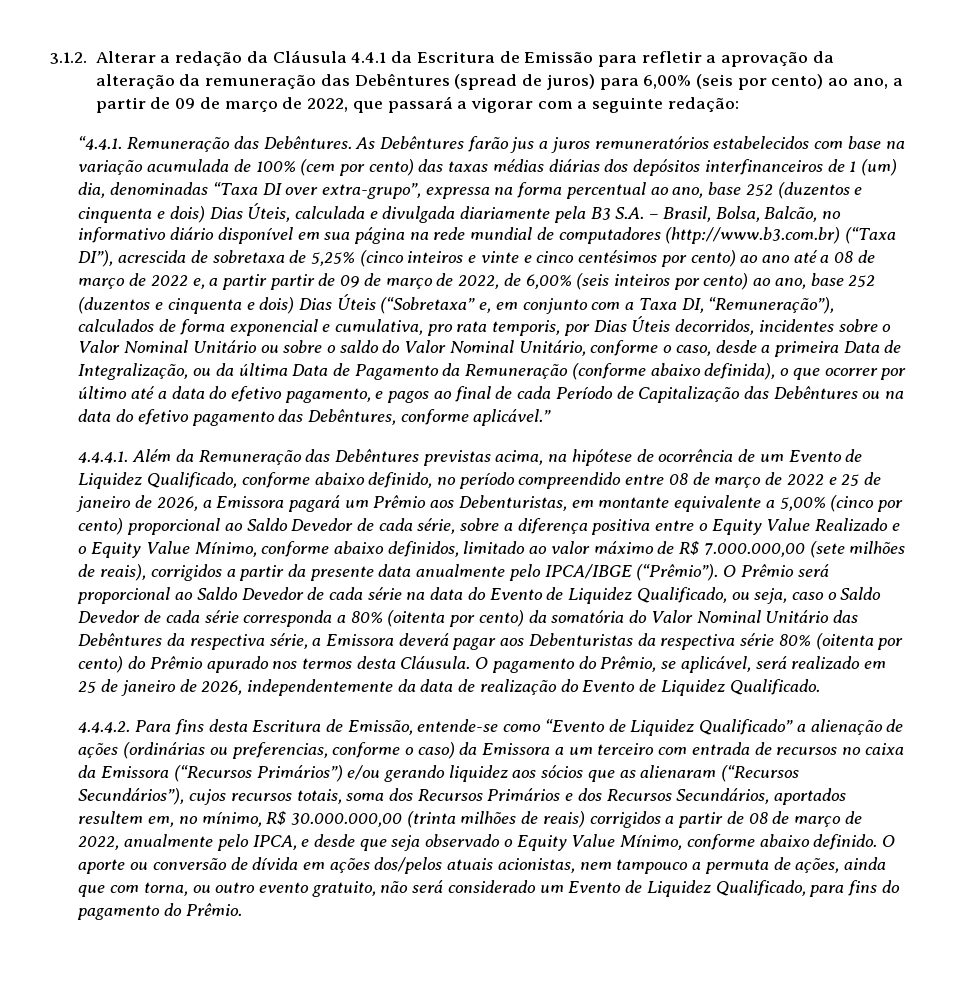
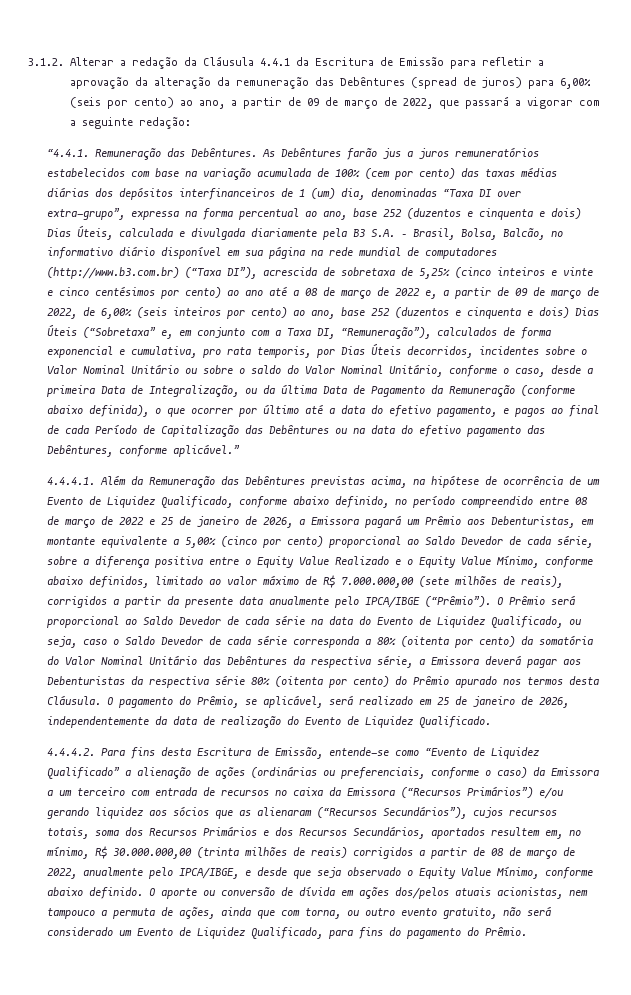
[269,274,315,290] partir -> (491, 293) none
[231,742,328,759] preferencias, -> [340,767,425,779] preferenciais,
[252,835,297,850] IPCA, -> [178,867,239,879] IPCA/IBGE,

